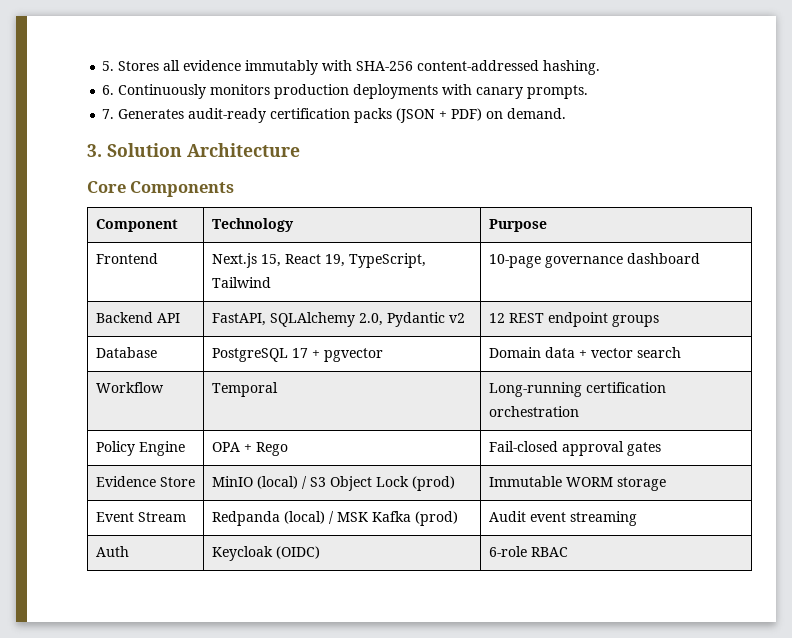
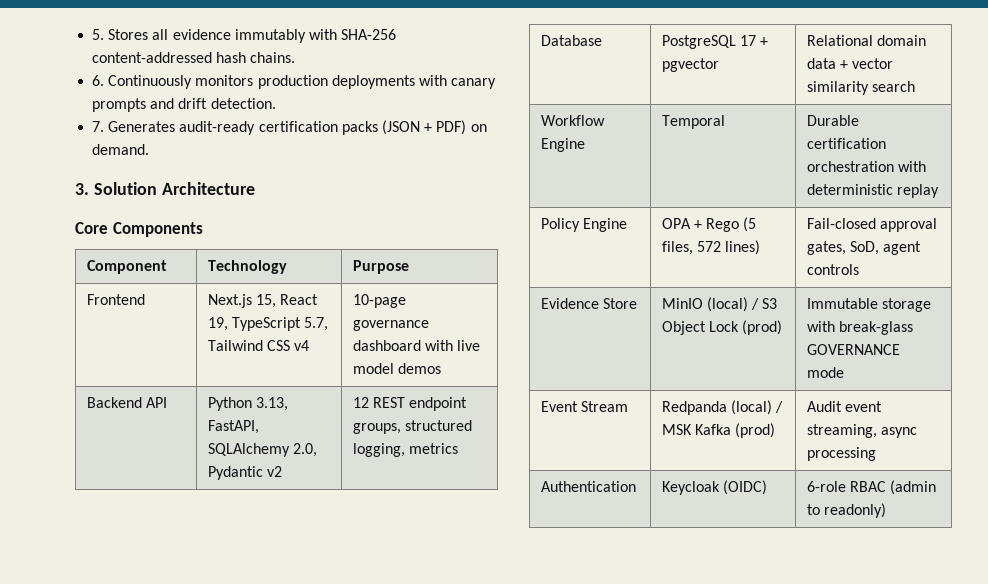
[543,60,601,75] hashing. -> [216,52,296,63] hash chains.
[527,85,589,99] prompts. -> [92,98,276,112] prompts and drift detection.
[348,253,426,268] TypeScript, -> [232,317,329,331] TypeScript 5.7,
(271, 282) none -> [267,340,310,351] CSS v4
(700, 258) none -> [425,340,481,351] [352,363,442,374] with live model demos
(180, 318) none -> [207,397,289,411] Python 3.13,
[611,315,659,327] groups -> [352,420,473,434] [352,443,459,457] groups, structured logging, metrics
[488,347,541,358] Domain -> [806,35,927,46] Relational domain
(633, 353) none -> [806,81,869,95] similarity
(164, 387) none -> [540,138,585,152] Engine
[488,382,582,397] Long-running -> [806,115,859,126] Durable
(579, 411) none -> [898,161,927,172] [806,184,940,198] with deterministic replay
[488,441,661,456] | Fail-closed approval gates -> [743,217,757,232] [661,240,761,255] [806,218,938,232] [806,241,922,255] [806,264,859,275] (5 files, 572 lines) | Fail-closed approval gates, SoD, agent controls
[565,477,613,487] WORM -> (878, 303) none
(666, 484) none -> [806,321,914,335] [806,344,900,355] [806,367,844,378] with break-glass GOVERNANCE mode
[569,511,637,526] [95,546,129,557] streaming // Auth -> [806,424,918,438] [806,447,876,461] [540,481,636,492] streaming, async processing // Authentication
(568, 552) none -> [890,480,937,495] [806,503,887,518] (admin to readonly)

